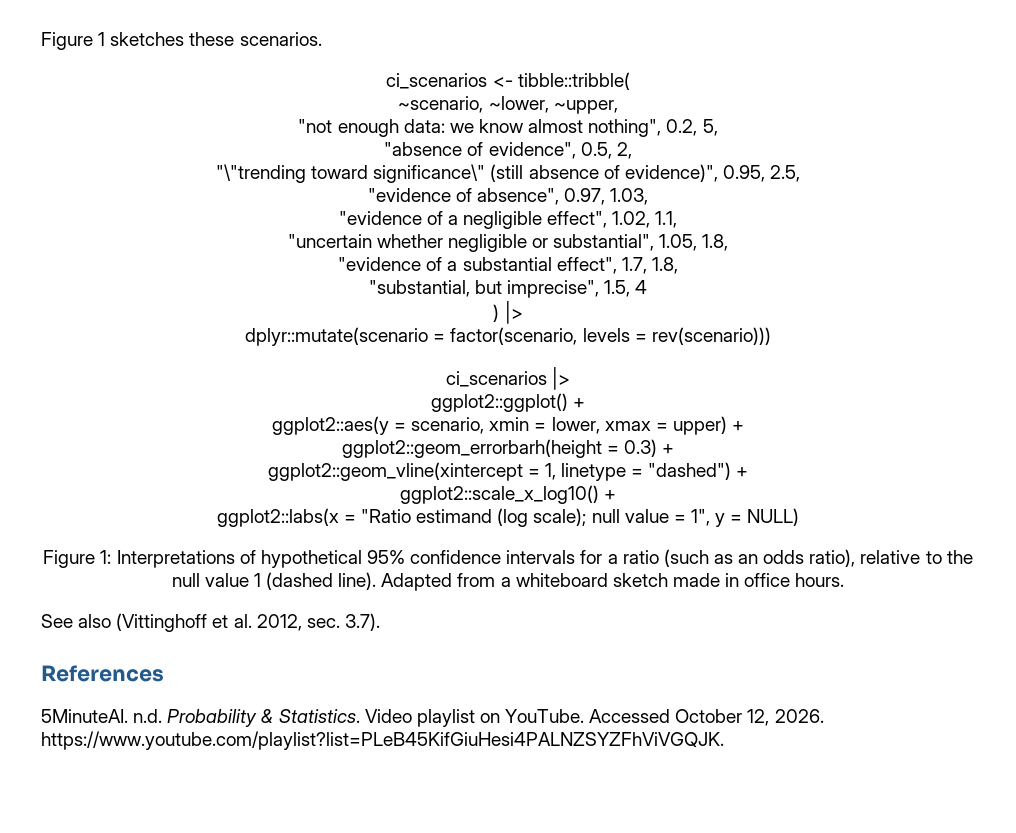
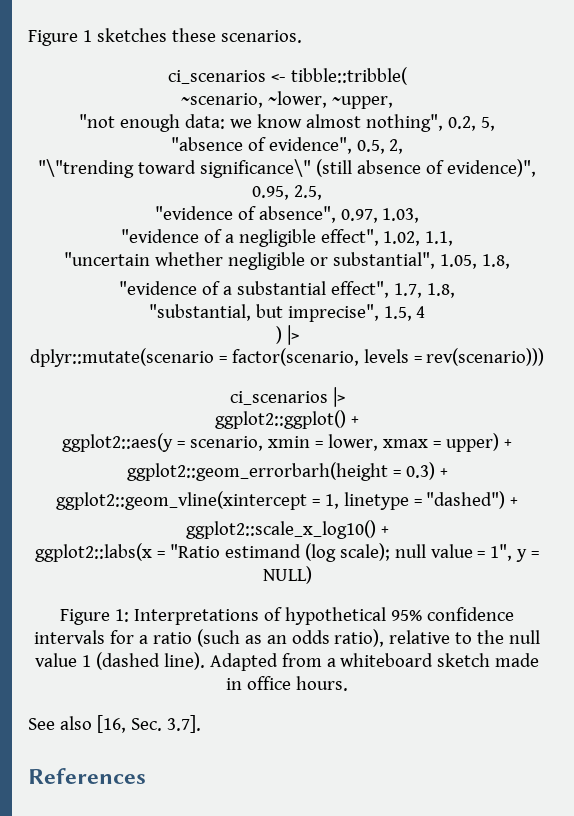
[116,613,380,632] [41,665,164,682] [41,709,824,727] [41,731,724,750] (Vittinghoff et al. 2012, sec. 3.7). // References // 5MinuteAI. n.d. Probability & Statistics. Video playlist on YouTube. Accessed October 12, 2026. https://www.youtube.com/playlist?list=PLeB45KifGiuHesi4PALNZSYZFhViVGQJK. -> [96,715,201,733] [28,768,146,784] [16, Sec. 3.7]. // References

